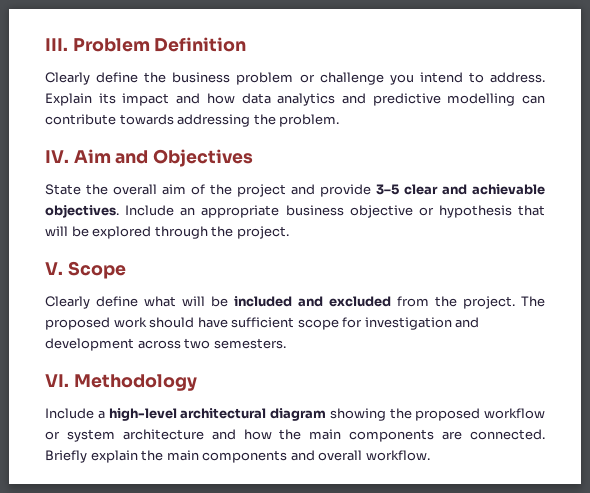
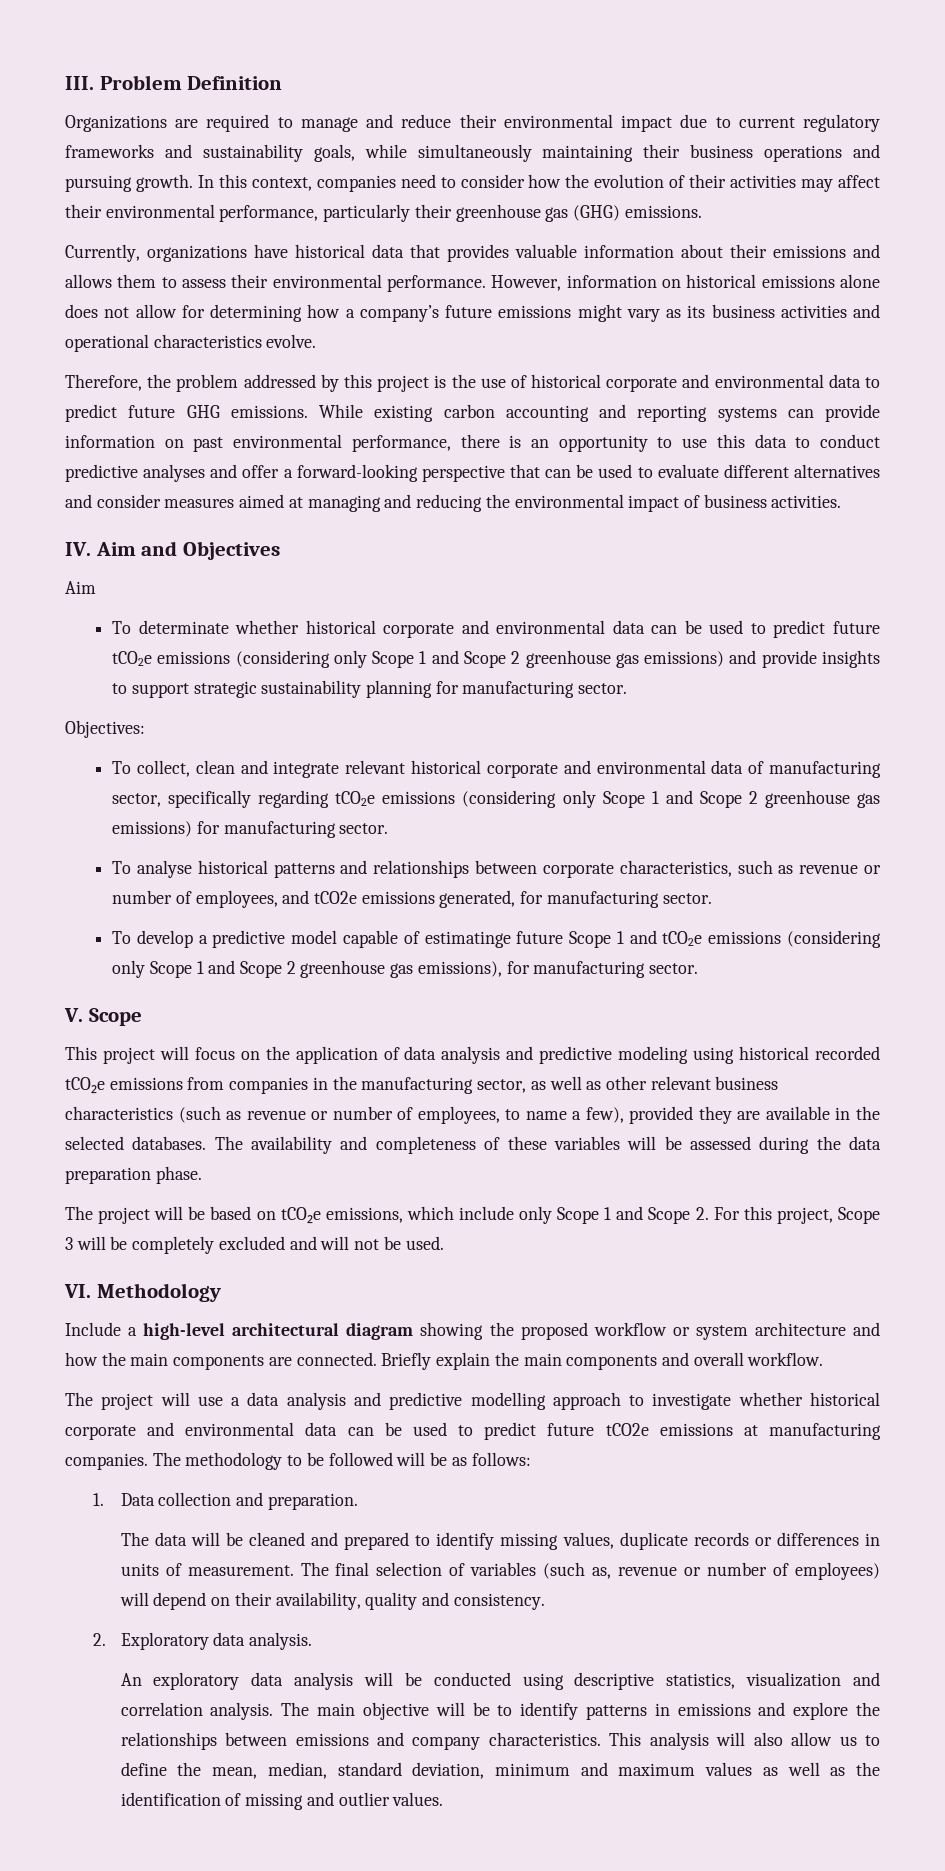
[45,72,546,85] [45,93,545,106] [45,114,340,127] [45,149,254,167] [45,184,545,197] [45,204,545,218] [45,226,289,239] [45,261,126,279] [45,296,545,309] [45,317,480,330] [45,338,286,351] Clearly define the business problem or challenge you intend to address. Explain its impact and how data analytics and predictive modelling can contribute towards addressing the problem. // IV. Aim and Objectives // State the overall aim of the project and provide 3–5 clear and achievable objectives. Include an appropriate business objective or hypothesis that will be explored through the project. // V. Scope // Clearly define what will be included and excluded from the project. The proposed work should have sufficient scope for investigation and development across two semesters. -> [65,114,881,132] [65,144,880,162] [65,174,880,192] [65,204,702,222] [65,244,880,262] [65,274,881,292] [65,304,880,322] [65,334,317,352] [65,374,880,392] [65,404,880,422] [65,434,880,452] [65,464,880,482] [65,494,842,512] [65,541,280,560] [65,581,96,594] [112,620,881,638] [112,650,880,668] [112,680,628,698] [65,720,145,738] [112,760,881,778] [112,790,881,808] [112,821,389,838] [112,860,881,878] [112,890,712,908] [112,930,881,948] [112,960,699,978] [64,1008,142,1026] [65,1046,880,1064] [65,1076,779,1094] [65,1106,880,1124] [65,1136,881,1154] [65,1166,202,1184] [65,1206,880,1224] [65,1236,444,1254] Organizations are required to manage and reduce their environmental impact due to current regulatory frameworks and sustainability goals, while simultaneously maintaining their business operations and pursuing growth. In this context, companies need to consider how the evolution of their activities may affect their environmental performance, particularly their greenhouse gas (GHG) emissions. // Currently, organizations have historical data that provides valuable information about their emissions and allows them to assess their environmental performance. However, information on historical emissions alone does not allow for determining how a company’s future emissions might vary as its business activities and operational characteristics evolve. // Therefore, the problem addressed by this project is the use of historical corporate and environmental data to predict future GHG emissions. While existing carbon accounting and reporting systems can provide information on past environmental performance, there is an opportunity to use this data to conduct predictive analyses and offer a forward-looking perspective that can be used to evaluate different alternatives and consider measures aimed at managing and reducing the environmental impact of business activities. // IV. Aim and Objectives // Aim // To determinate whether historical corporate and environmental data can be used to predict future tCO2e emissions (considering only Scope 1 and Scope 2 greenhouse gas emissions) and provide insights to support strategic sustainability planning for manufacturing sector. // Objectives: // To collect, clean and integrate relevant historical corporate and environmental data of manufacturing sector, specifically regarding tCO2e emissions (considering only Scope 1 and Scope 2 greenhouse gas emissions) for manufacturing sector. // To analyse historical patterns and relationships between corporate characteristics, such as revenue or number of employees, and tCO2e emissions generated, for manufacturing sector. // To develop a predictive model capable of estimatinge future Scope 1 and tCO2e emissions (considering only Scope 1 and Scope 2 greenhouse gas emissions), for manufacturing sector. // V. Scope // This project will focus on the application of data analysis and predictive modeling using historical recorded tCO₂e emissions from companies in the manufacturing sector, as well as other relevant business characteristics (such as revenue or number of employees, to name a few), provided they are available in the selected databases. The availability and completeness of these variables will be assessed during the data preparation phase. // The project will be based on tCO₂e emissions, which include only Scope 1 and Scope 2. For this project, Scope 3 will be completely excluded and will not be used.
(430, 455) none -> [65,1392,881,1410] [65,1422,881,1440] [65,1452,531,1470] [92,1492,358,1510] [120,1532,881,1550] [120,1562,880,1580] [119,1592,545,1610] [92,1632,313,1650] [120,1672,880,1690] [120,1702,881,1720] [120,1732,881,1750] [120,1762,880,1779] [120,1792,444,1810] // The project will use a data analysis and predictive modelling approach to investigate whether historical corporate and environmental data can be used to predict future tCO2e emissions at manufacturing companies. The methodology to be followed will be as follows: // 1. Data collection and preparation. // The data will be cleaned and prepared to identify missing values, duplicate records or differences in units of measurement. The final selection of variables (such as, revenue or number of employees) will depend on their availability, quality and consistency. // 2. Exploratory data analysis. // An exploratory data analysis will be conducted using descriptive statistics, visualization and correlation analysis. The main objective will be to identify patterns in emissions and explore the relationships between emissions and company characteristics. This analysis will also allow us to define the mean, median, standard deviation, minimum and maximum values as well as the identification of missing and outlier values.

